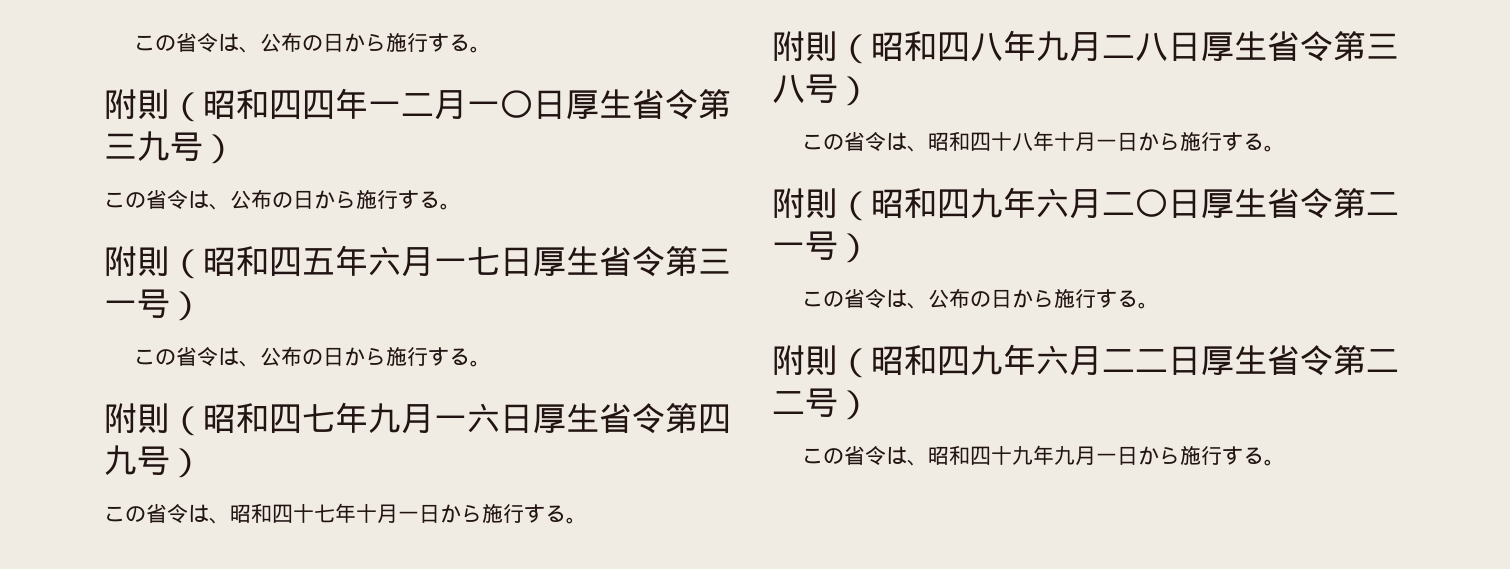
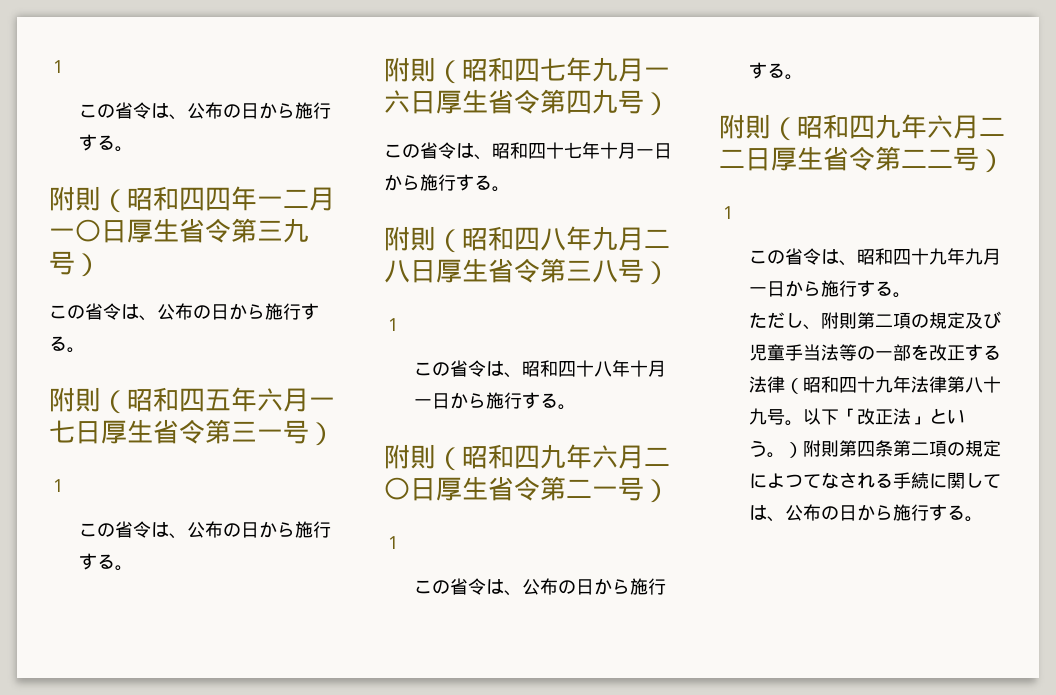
(133, 43) none -> [49,60,67,73] １ //
(203, 306) none -> [49,479,67,492] // １
(871, 91) none -> [384,318,402,331] // １
(871, 248) none -> [384,536,402,549] // １
(871, 405) none -> [719,206,737,219] // １
(1285, 462) none -> [748,311,1001,330] [748,344,1001,361] [748,376,1001,394] [748,408,965,426] [748,440,1001,458] [748,472,1001,489] [748,504,983,522] // ただし、附則第二項の規定及び児童手当法等の一部を改正する法律（昭和四十九年法律第八十九号。以下「改正法」という。）附則第四条第二項の規定によつてなされる手続に関しては、公布の日から施行する。

